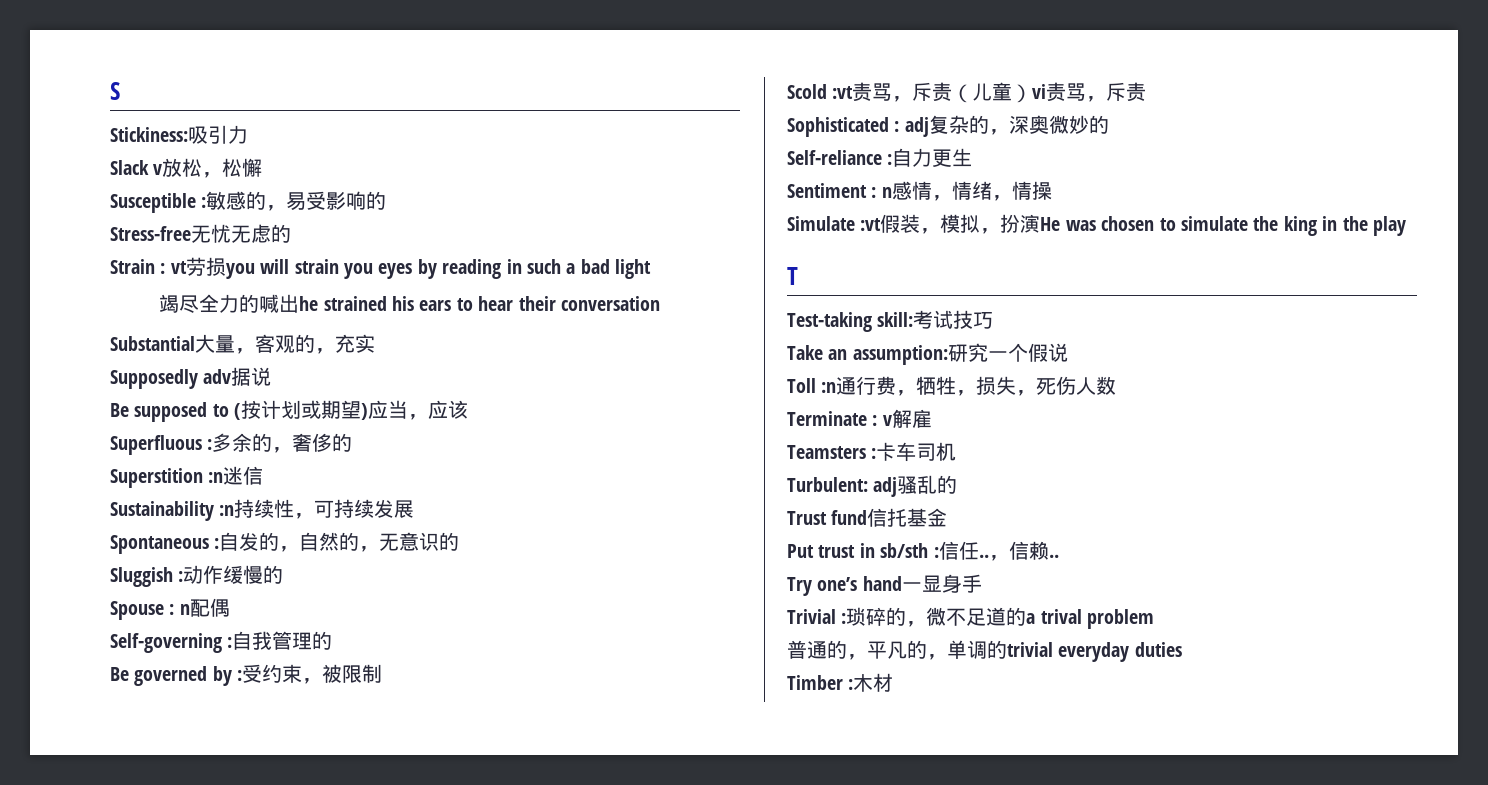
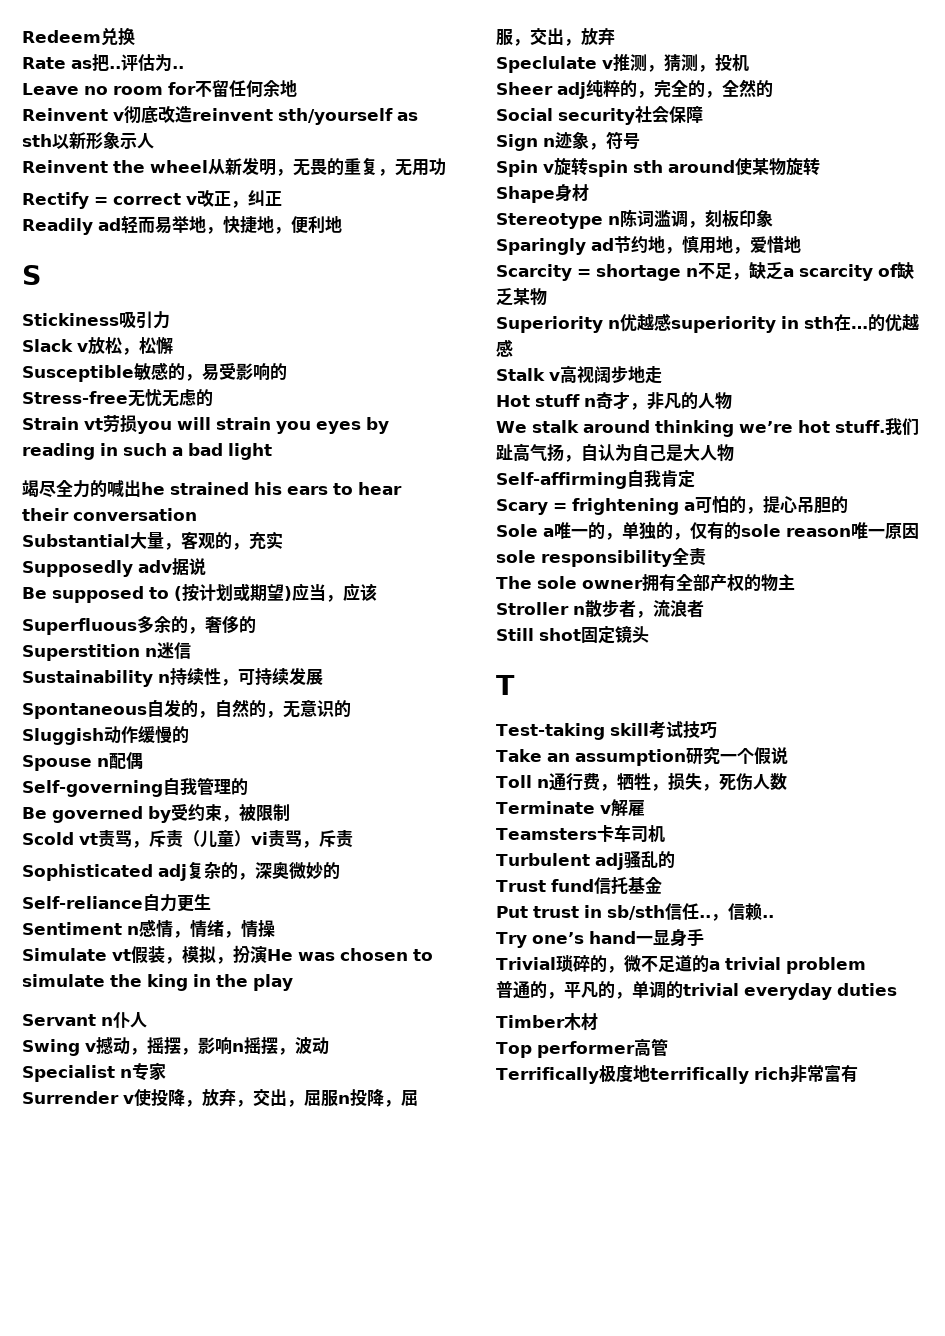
(110, 91) none -> [22,27,135,46] [22,54,184,72] [22,80,297,98] [22,105,418,125] [22,131,154,150] [22,157,446,176] [22,189,282,209] [22,215,342,235] Redeem兑换 // Rate as把..评估为.. // Leave no room for不留任何余地 // Reinvent v彻底改造reinvent sth/yourself as sth以新形象示人 // Reinvent the wheel从新发明，无畏的重复，无用功 // Rectify = correct v改正，纠正 // Readily ad轻而易举地，快捷地，便利地 //
[110,127,188,142] Stickiness: -> [22,313,119,326] Stickiness
[201,197,207,208] : -> (134, 373) none
[160,263,166,274] : -> (79, 423) none
[207,439,213,450] : -> (137, 626) none
[208,472,224,483] :n -> [145,648,157,657] n
[219,505,235,516] :n -> [158,674,170,683] n
[214,538,220,549] : -> (147, 711) none
[178,571,184,582] : -> (104, 736) none
[169,604,175,615] : -> (92, 763) none
[227,637,233,648] : -> (163, 788) none
[237,670,243,681] : -> (171, 814) none
[832,86,854,99] :vt -> [79,833,98,845] vt
[894,121,900,132] : -> (153, 872) none
[887,154,893,165] : -> (143, 902) none
[871,187,877,198] : -> (122, 928) none
[860,218,882,231] :vt -> [112,949,131,961] vt
(1406, 226) none -> [22,1012,147,1028] [22,1036,329,1056] [22,1062,166,1082] [22,1089,418,1107] [496,28,615,46] [496,54,749,73] [496,79,773,99] [496,106,703,125] [496,131,640,151] [496,157,820,177] [496,184,589,203] [496,209,773,229] [496,236,801,255] [496,262,914,281] [496,288,547,306] [496,313,919,333] [496,339,513,357] [496,365,662,384] [496,391,732,410] [496,418,919,437] [496,443,734,462] [496,469,695,489] [496,496,848,515] [496,522,919,540] [496,548,706,567] [496,574,795,592] [496,600,704,618] [496,625,649,644] // Servant n仆人 // Swing v撼动，摇摆，影响n摇摆，波动 // Specialist n专家 // Surrender v使投降，放弃，交出，屈服n投降，屈服，交出，放弃 // Speclulate v推测，猜测，投机 // Sheer adj纯粹的，完全的，全然的 // Social security社会保障 // Sign n迹象，符号 // Spin v旋转spin sth around使某物旋转 // Shape身材 // Stereotype n陈词滥调，刻板印象 // Sparingly ad节约地，慎用地，爱惜地 // Scarcity = shortage n不足，缺乏a scarcity of缺乏某物 // Superiority n优越感superiority in sth在…的优越感 // Stalk v高视阔步地走 // Hot stuff n奇才，非凡的人物 // We stalk around thinking we’re hot stuff.我们趾高气扬，自认为自己是大人物 // Self-affirming自我肯定 // Scary = frightening a可怕的，提心吊胆的 // Sole a唯一的，单独的，仅有的sole reason唯一原因sole responsibility全责 // The sole owner拥有全部产权的物主 // Stroller n散步者，流浪者 // Still shot固定镜头
[877,312,914,327] skill: -> [609,723,649,736] skill
[852,345,948,365] assumption: -> [574,749,686,766] assumption
[821,382,837,393] :n -> [536,779,549,788] n
[872,415,878,426] : -> (595, 807) none
[871,448,877,459] : -> (597, 834) none
[787,477,868,492] Turbulent: -> [496,853,590,866] Turbulent
[933,547,939,558] : -> (665, 912) none
[841,613,847,624] : -> (556, 963) none
[1040,609,1082,624] trival -> [724,957,781,970] trivial
[848,679,854,690] : -> (565, 1021) none
(894, 682) none -> [496,1038,668,1058] [496,1065,858,1084] // Top performer高管 // Terrifically极度地terrifically rich非常富有

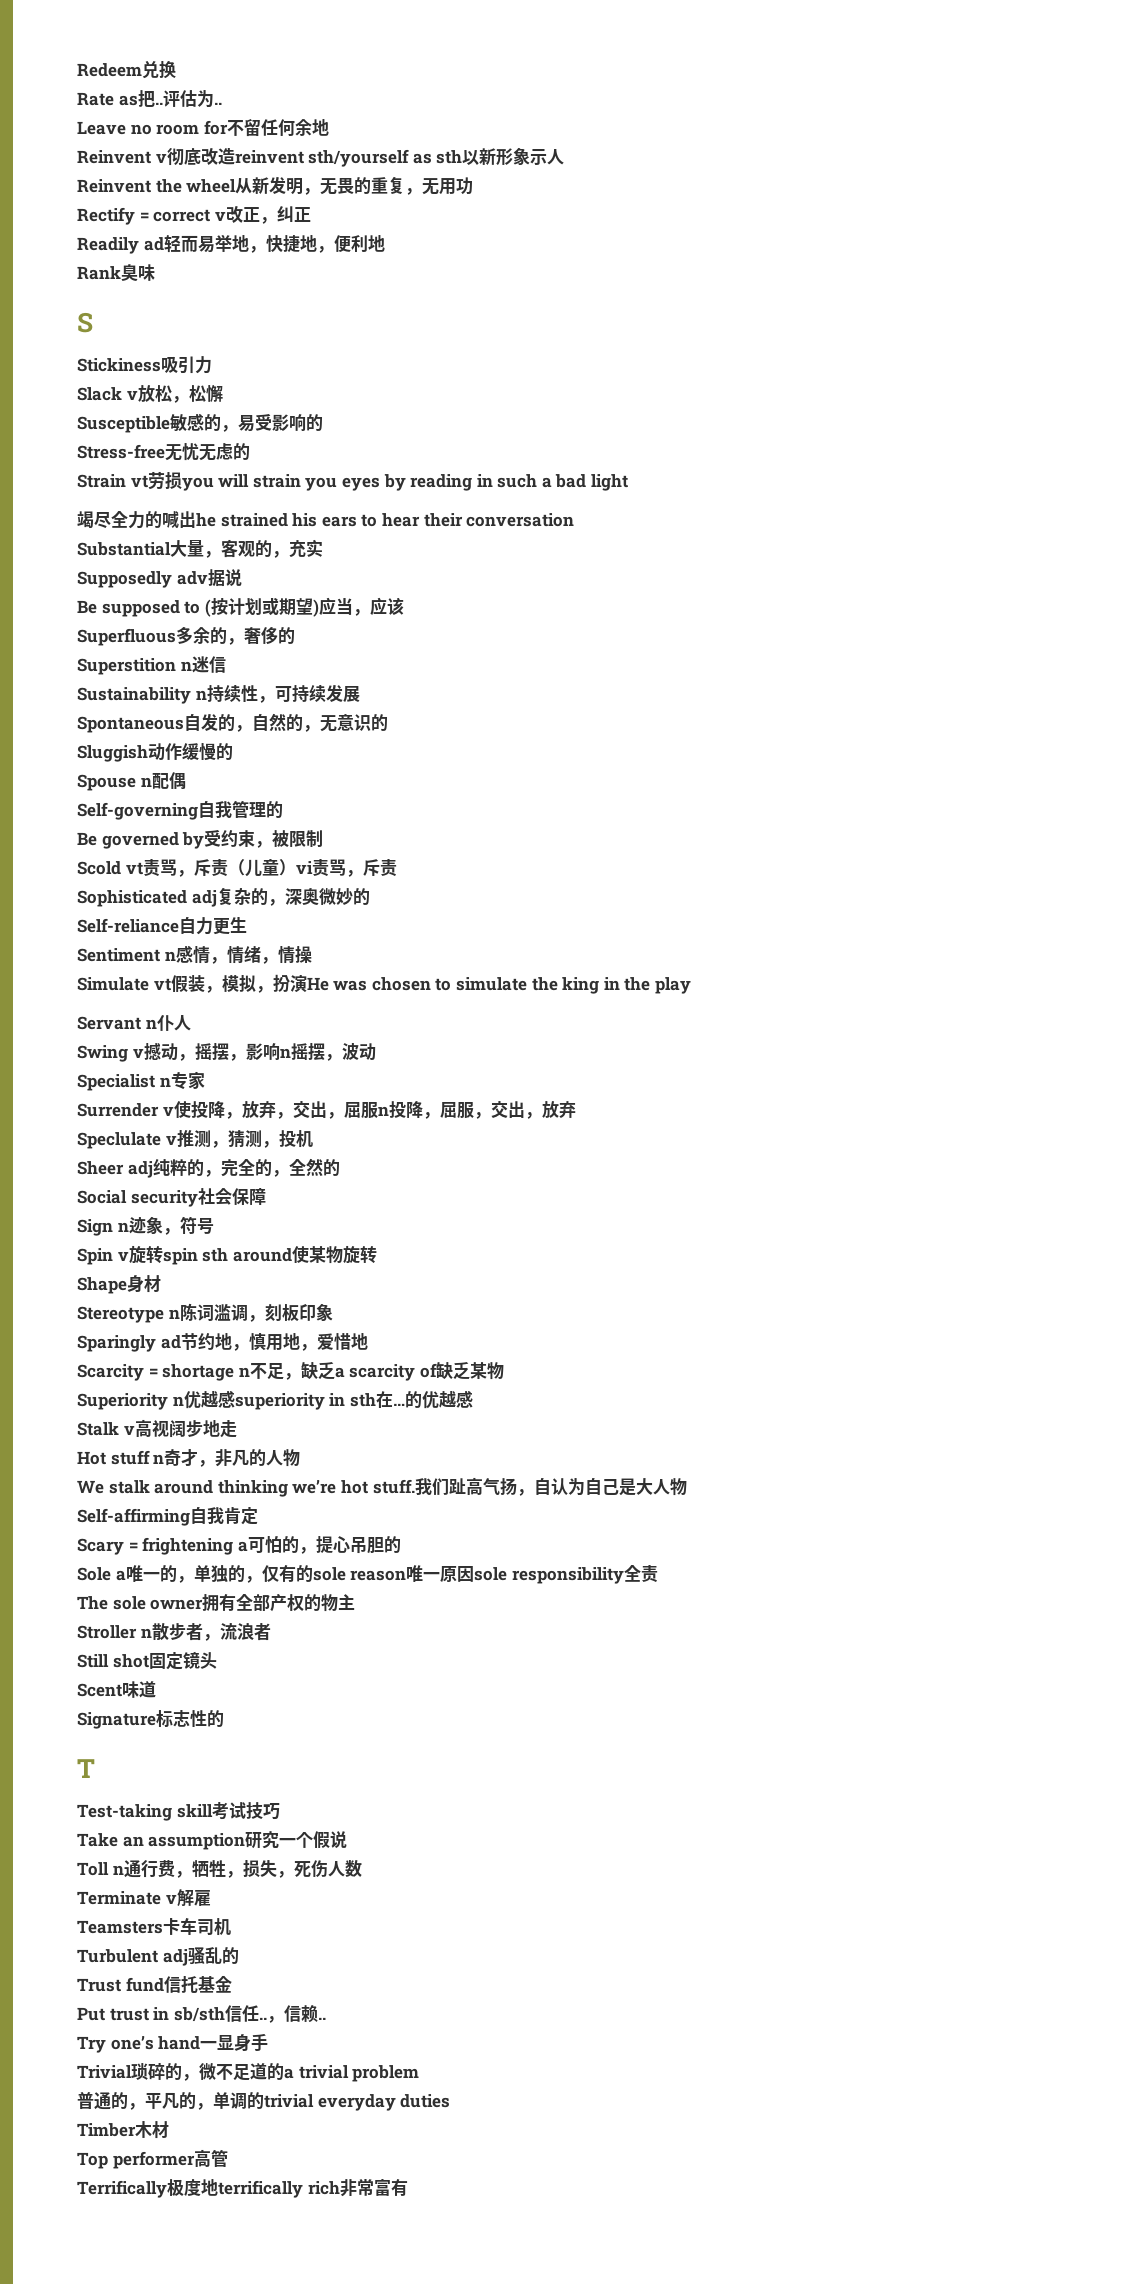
(342, 224) none -> [77,264,155,282] // Rank臭味
(649, 634) none -> [77,1681,156,1698] [77,1710,224,1729] // Scent味道 // Signature标志性的

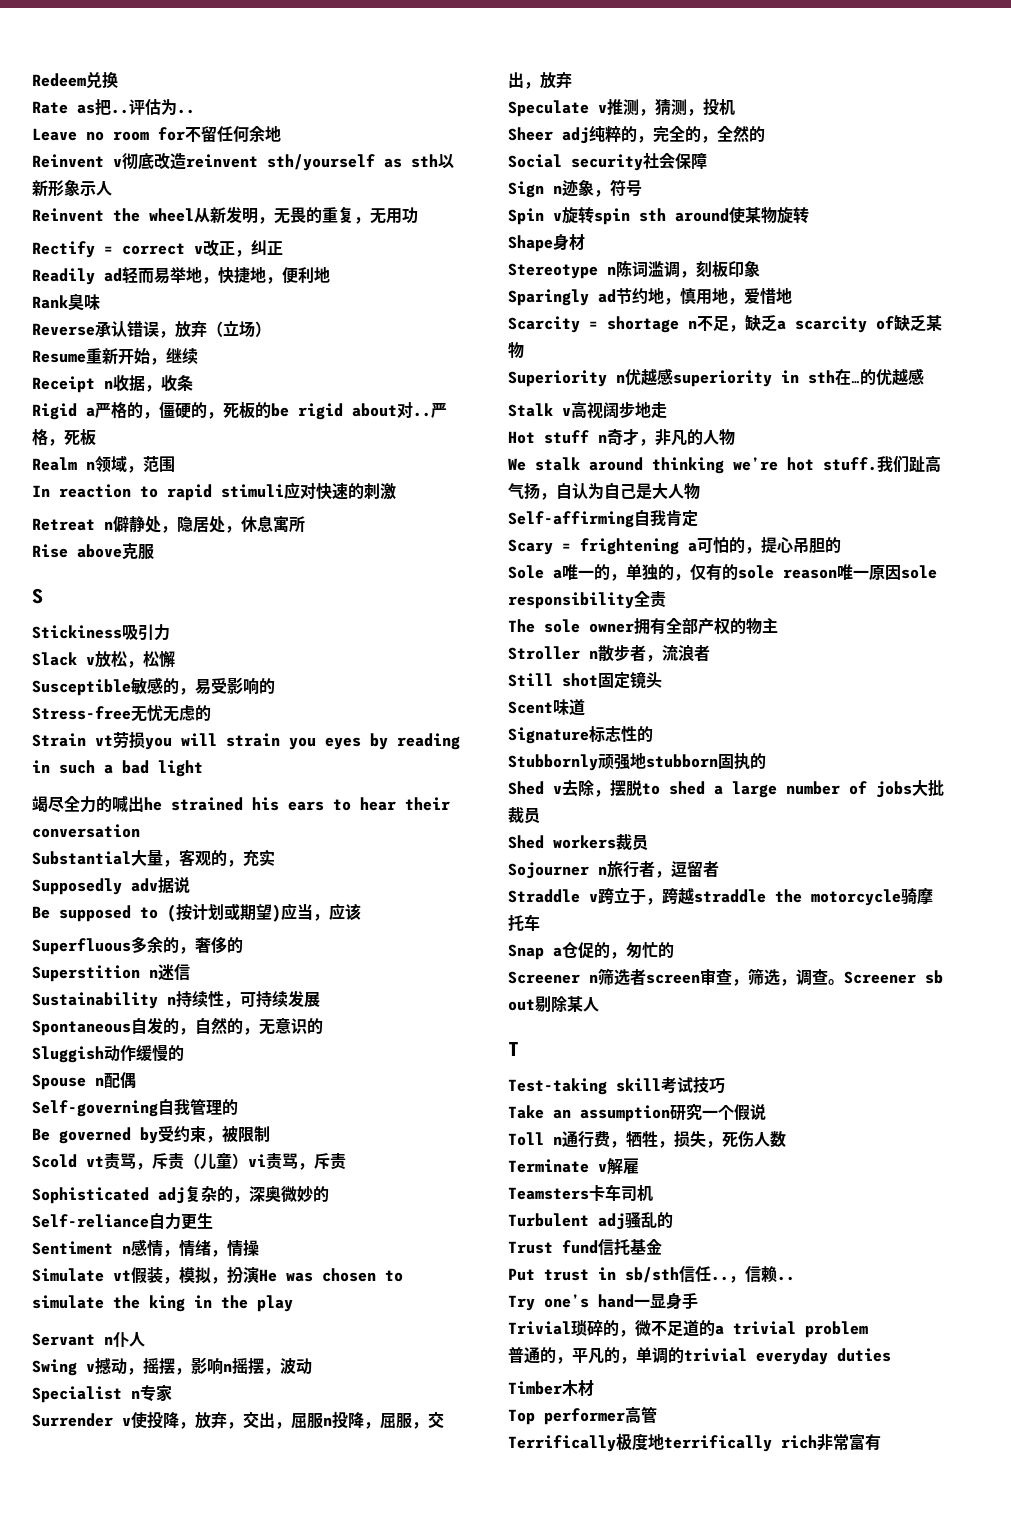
(155, 272) none -> [32,321,271,338] [32,347,198,365] [32,374,193,393] [32,401,447,420] [32,428,96,446] [32,456,175,473] [32,482,396,501] [32,515,305,533] [32,542,154,560] // Reverse承认错误，放弃（立场） // Resume重新开始，继续 // Receipt n收据，收条 // Rigid a严格的，僵硬的，死板的be rigid about对..严格，死板 // Realm n领域，范围 // In reaction to rapid stimuli应对快速的刺激 // Retreat n僻静处，隐居处，休息寓所 // Rise above克服
[77,1132,161,1149] Speclulate -> [508,100,589,117] Speculate
(224, 1718) none -> [508,752,766,771] [508,779,944,798] [508,807,540,824] [508,834,648,851] [508,861,719,879] [508,887,933,906] [508,914,540,931] [508,941,674,960] [508,968,943,986] [508,995,599,1012] // Stubbornly顽强地stubborn固执的 // Shed v去除，摆脱to shed a large number of jobs大批裁员 // Shed workers裁员 // Sojourner n旅行者，逗留者 // Straddle v跨立于，跨越straddle the motorcycle骑摩托车 // Snap a仓促的，匆忙的 // Screener n筛选者screen审查，筛选，调查。Screener sb out剔除某人

